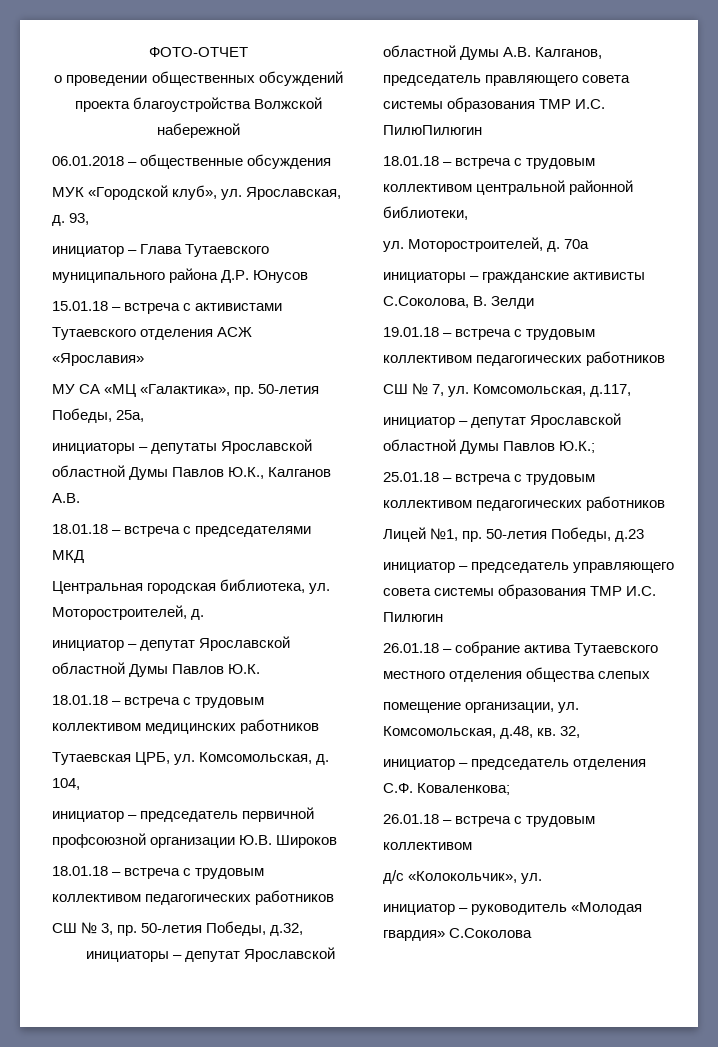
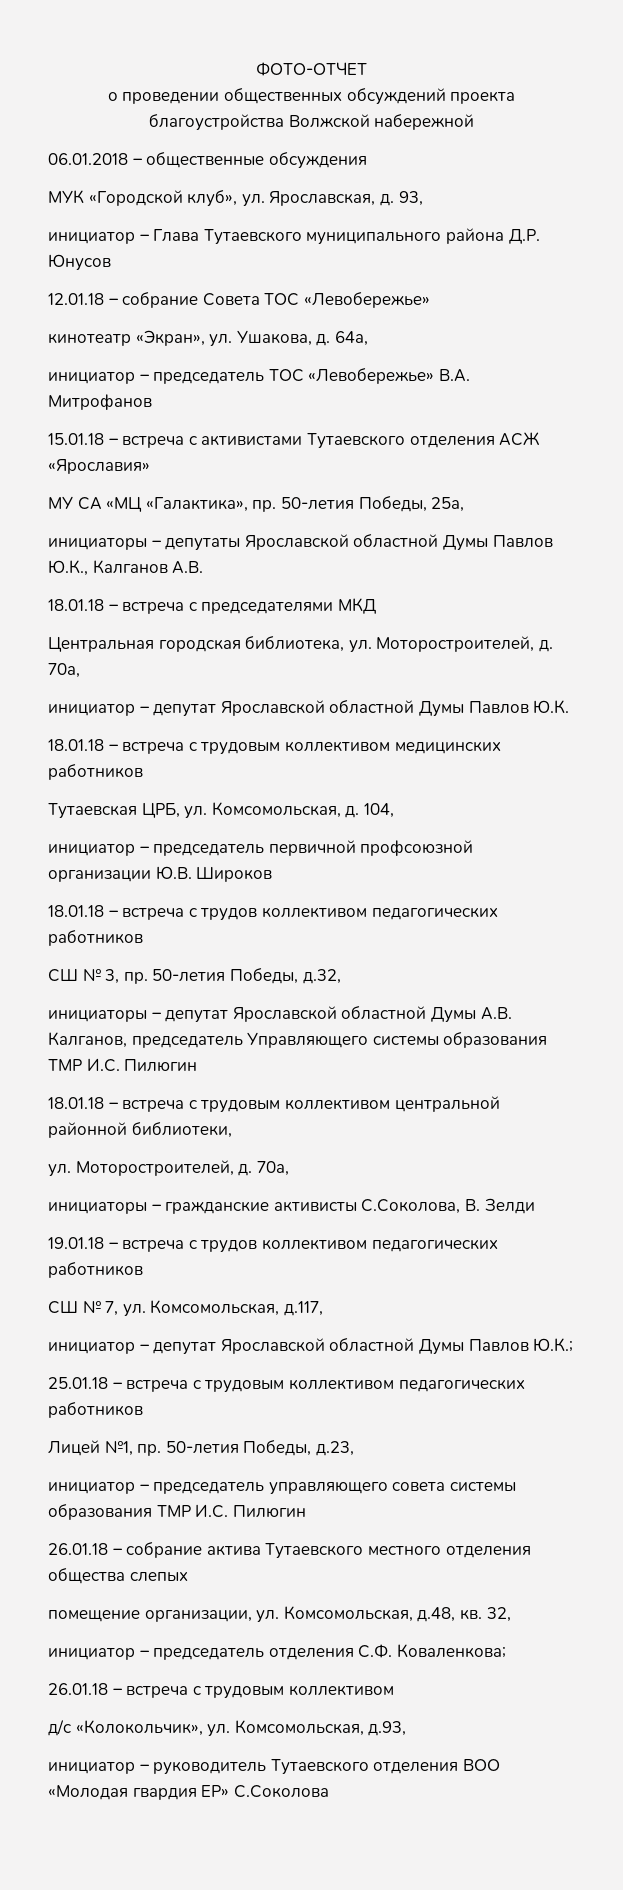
(309, 276) none -> [48,292,430,308] [48,330,368,347] [48,368,470,384] [48,394,152,410] // 12.01.18 – собрание Совета ТОС «Левобережье» // кинотеатр «Экран», ул. Ушакова, д. 64а, // инициатор – председатель ТОС «Левобережье» В.А. Митрофанов
(205, 614) none -> [48,663,80,678] 70а,
[195,868,265,879] трудовым -> [200,908,258,921] трудов
[485,75,631,86] [383,97,606,112] [383,125,482,135] правляющего совета системы образования ТМР И.С. ПилюПилюгин -> [247,1032,548,1048] [48,1058,198,1072] Управляющего системы образования ТМР И.С. Пилюгин
[564,239,590,249] 70а -> [256,1161,289,1176] 70а,
[526,329,596,340] трудовым -> [200,1240,258,1253] трудов
[615,529,645,542] д.23 -> [315,1441,354,1456] д.23,
(543, 878) none -> [234,1720,407,1736] Комсомольская, д.93,
[571,902,643,915] [383,930,445,941] «Молодая гвардия» -> [270,1759,500,1775] [48,1785,230,1800] Тутаевского отделения ВОО «Молодая гвардия ЕР»

